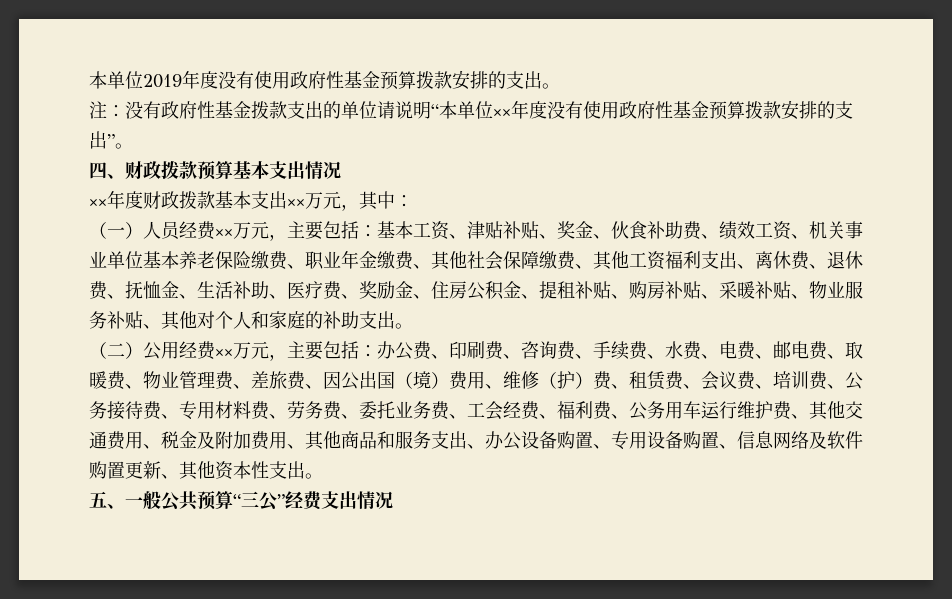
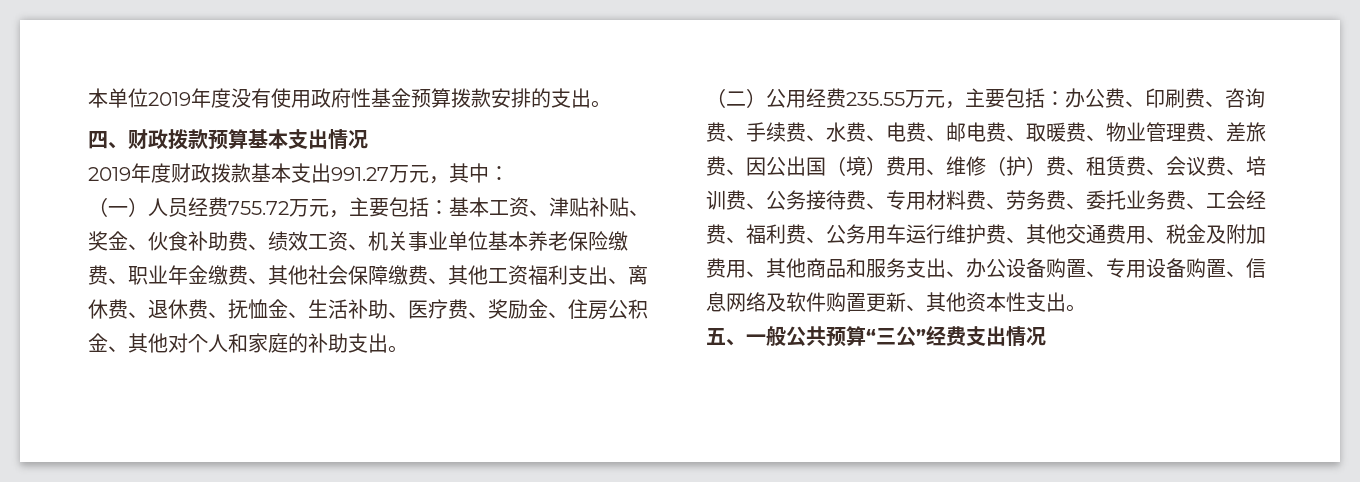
[89,100,853,120] [89,131,133,149] // 注：没有政府性基金拨款支出的单位请说明“本单位××年度没有使用政府性基金预算拨款安排的支出”。 -> (611, 104) none
[89,199,107,207] ×× -> [88,167,131,181] 2019
[287,199,305,207] ×× -> [331,167,389,181] 991.27
[215,229,233,237] ×× -> [228,201,289,215] 755.72
[539,281,863,299] [89,311,161,329] 提租补贴、购房补贴、采暖补贴、物业服务补贴、 -> (128, 349) none
[215,349,233,357] ×× -> [846,92,905,106] 235.55

